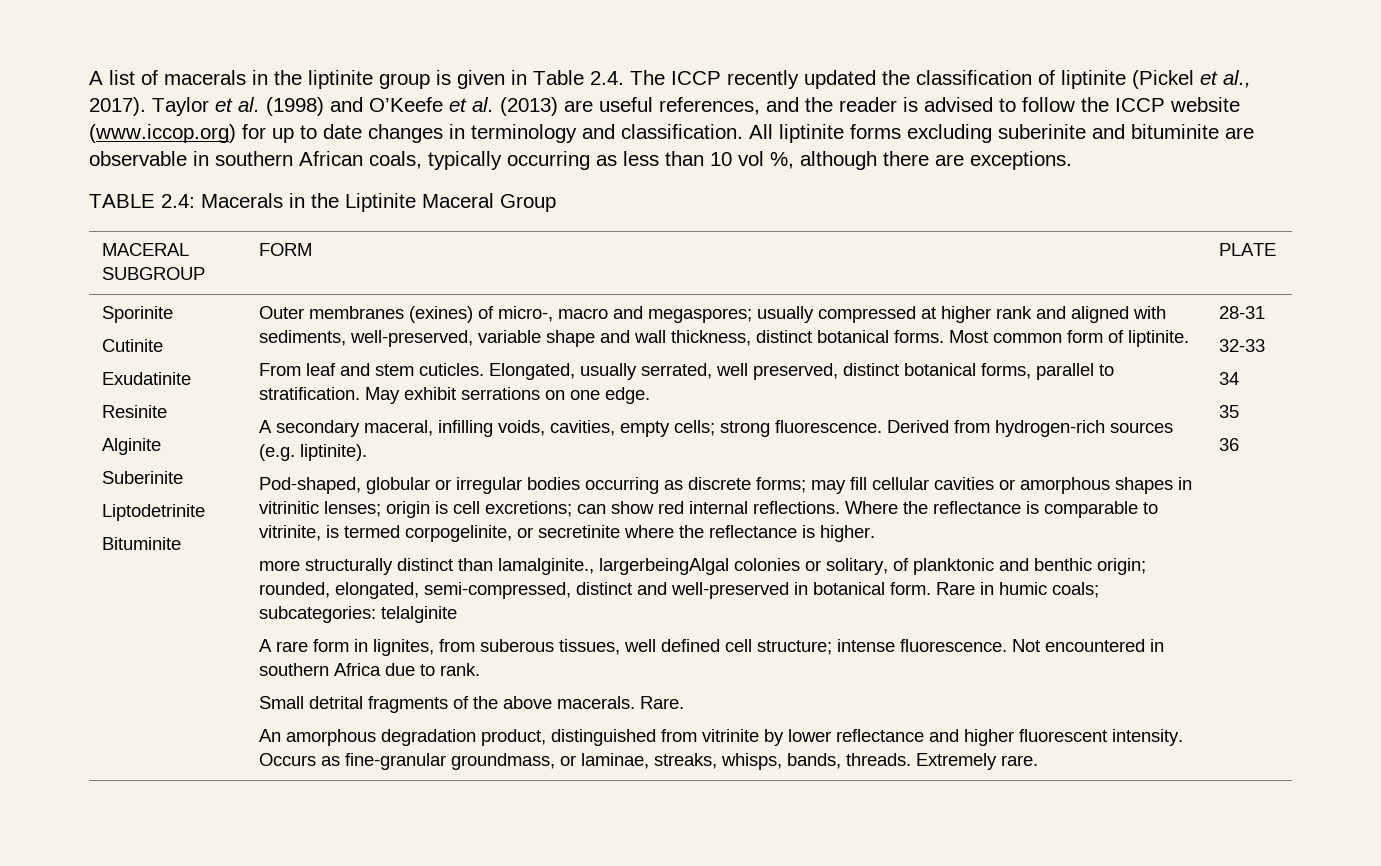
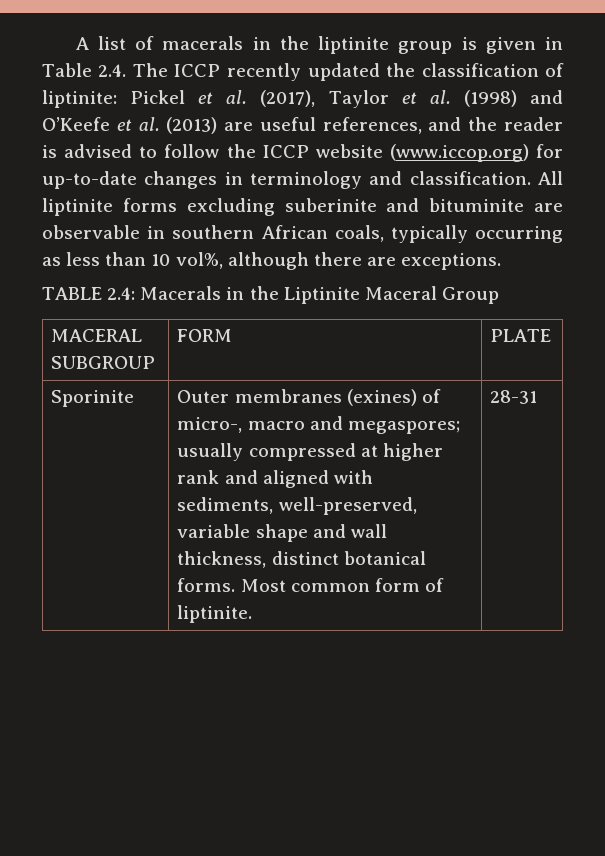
[1061,70,1251,89] [89,97,146,116] liptinite (Pickel et al., 2017). -> [42,90,316,108] liptinite: Pickel et al. (2017),
[272,124,362,143] up to date -> [42,171,137,189] up-to-date
[738,151,794,169] vol %, -> [175,252,223,269] vol%,
[102,339,164,352] [102,372,192,385] [102,405,168,418] [102,438,162,455] [102,471,184,484] [102,504,206,521] [102,537,182,550] // Cutinite // Exudatinite // Resinite // Alginite // Suberinite // Liptodetrinite // Bituminite -> (135, 398) none
[259,363,1115,380] [259,387,651,404] [259,420,1174,437] [259,444,368,461] [259,477,1193,494] [259,501,1159,518] [259,525,876,542] [259,558,1147,575] [259,582,1100,599] [259,606,458,623] [259,639,1165,656] [259,663,481,676] [259,696,685,713] [259,729,1184,746] [259,753,1039,770] [1219,306,1266,319] [1219,339,1266,352] [1219,372,1240,385] [1219,405,1240,418] [1219,438,1240,451] // From leaf and stem cuticles. Elongated, usually serrated, well preserved, distinct botanical forms, parallel to stratification. May exhibit serrations on one edge. // A secondary maceral, infilling voids, cavities, empty cells; strong fluorescence. Derived from hydrogen-rich sources (e.g. liptinite). // Pod-shaped, globular or irregular bodies occurring as discrete forms; may fill cellular cavities or amorphous shapes in vitrinitic lenses; origin is cell excretions; can show red internal reflections. Where the reflectance is comparable to vitrinite, is termed corpogelinite, or secretinite where the reflectance is higher. // more structurally distinct than lamalginite., largerbeingAlgal colonies or solitary, of planktonic and benthic origin; rounded, elongated, semi-compressed, distinct and well-preserved in botanical form. Rare in humic coals; subcategories: telalginite // A rare form in lignites, from suberous tissues, well defined cell structure; intense fluorescence. Not encountered in southern Africa due to rank. // Small detrital fragments of the above macerals. Rare. // An amorphous degradation product, distinguished from vitrinite by lower reflectance and higher fluorescent intensity. Occurs as fine-granular groundmass, or laminae, streaks, whisps, bands, threads. Extremely rare. | 28-31 // 32-33 // 34 // 35 // 36 -> [490,390,538,404] | 28-31

